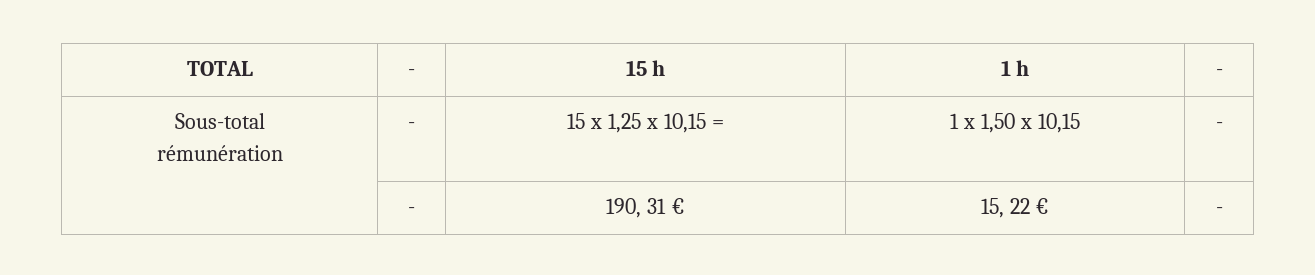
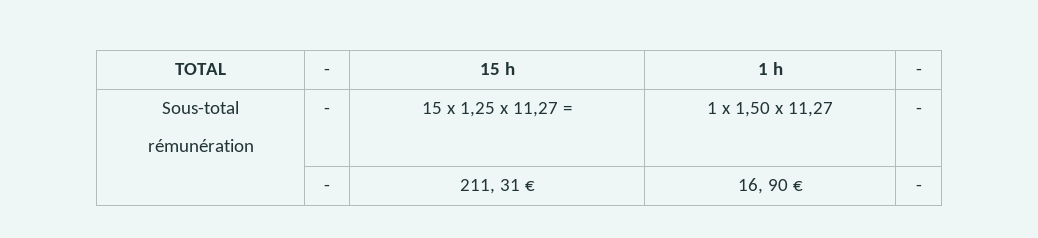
[663,113,706,133] 10,15 -> [512,102,558,117] 11,27
[1037,113,1080,133] 10,15 -> [787,102,833,117] 11,27
[606,198,642,218] 190, -> [459,179,495,194] 211,
[980,198,1030,218] 15, 22 -> [737,178,788,194] 16, 90

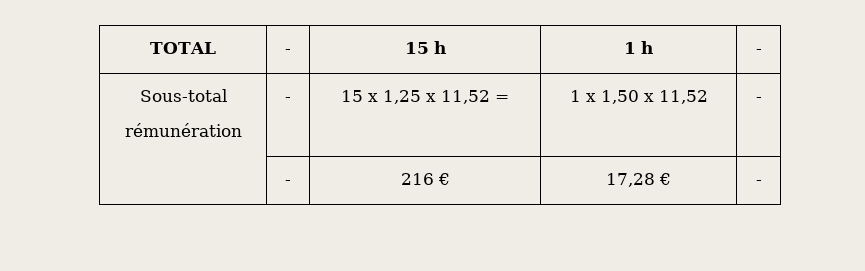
[512,102,558,117] 11,27 -> [440,90,490,104] 11,52
[787,102,833,117] 11,27 -> [658,90,708,104] 11,52
[459,179,535,194] [737,178,788,194] 211, 31 € | 16, 90 -> [400,173,450,185] [606,173,655,187] 216 € | 17,28

